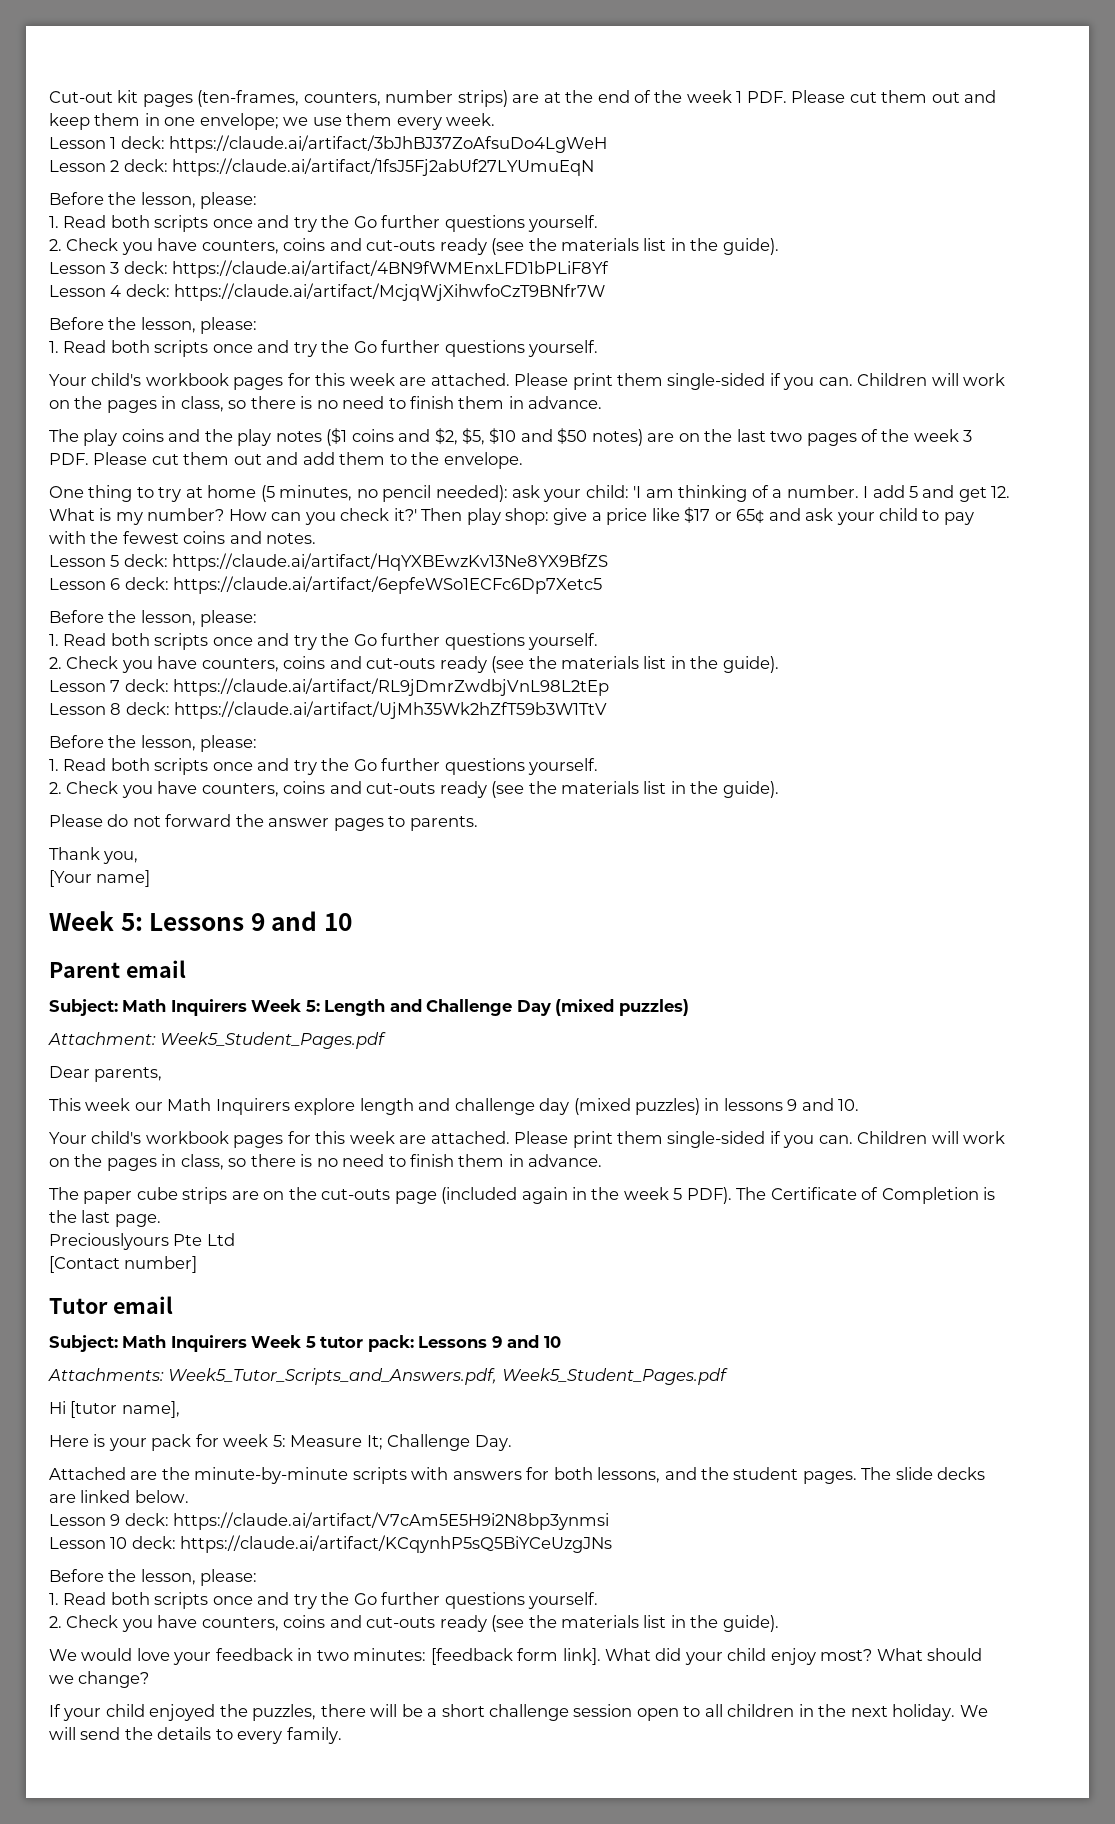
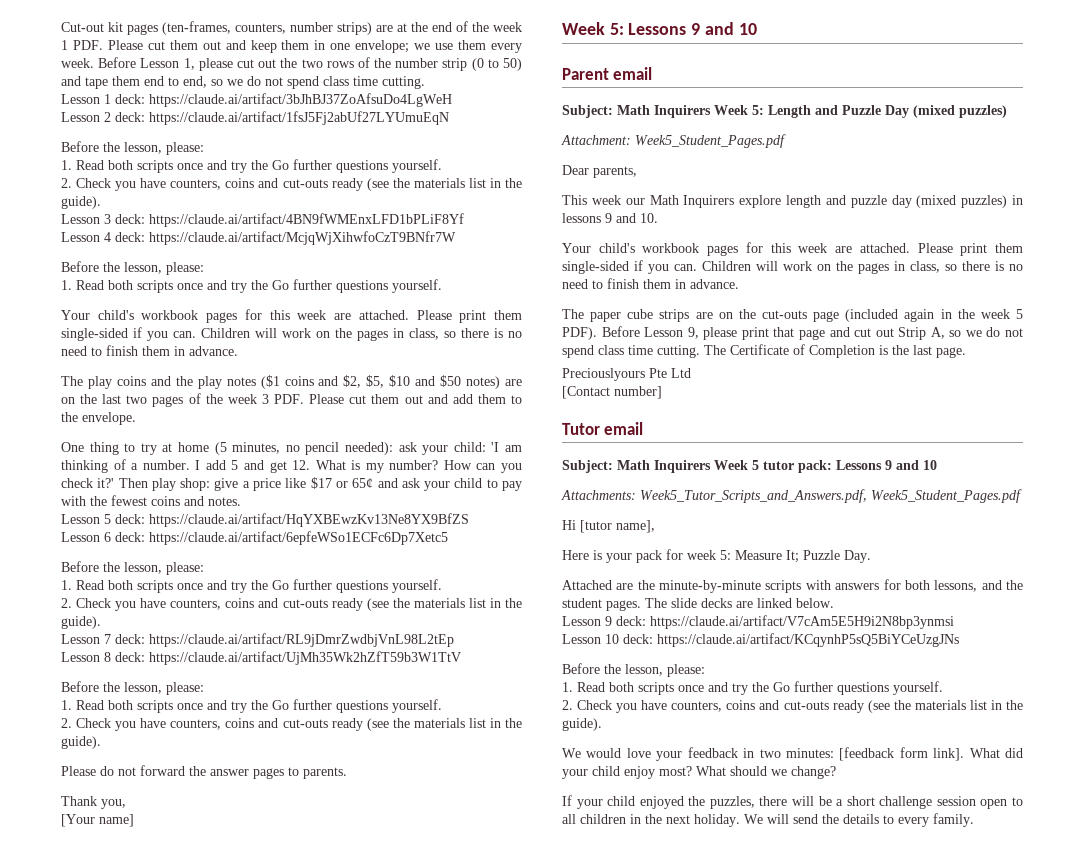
(496, 119) none -> [98,57,522,71] [61,76,425,89] Before Lesson 1, please cut out the two rows of the number strip (0 to 50) and tape them end to end, so we do not spend class time cutting.
[426,999,513,1016] Challenge -> [842,105,881,115] Puzzle
[454,1098,535,1115] challenge -> [850,195,887,208] puzzle
(732, 1195) none -> [601,326,1023,340] [562,345,700,358] Before Lesson 9, please print that page and cut out Strip A, so we do not spend class time cutting.
[387,1434,471,1451] Challenge -> [803,550,840,560] Puzzle

